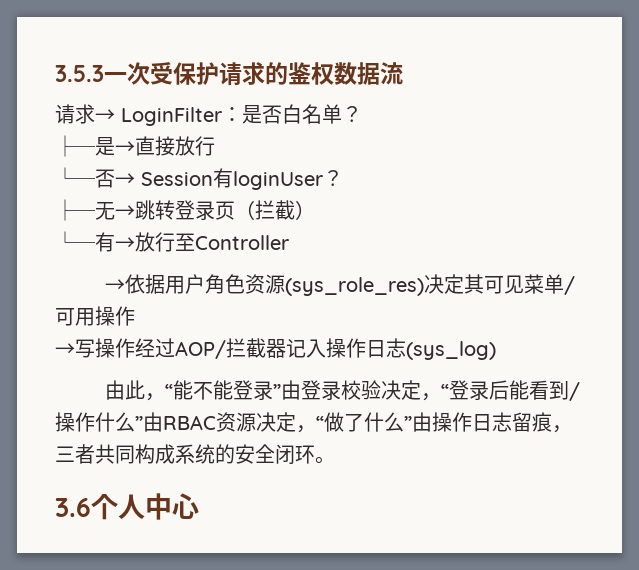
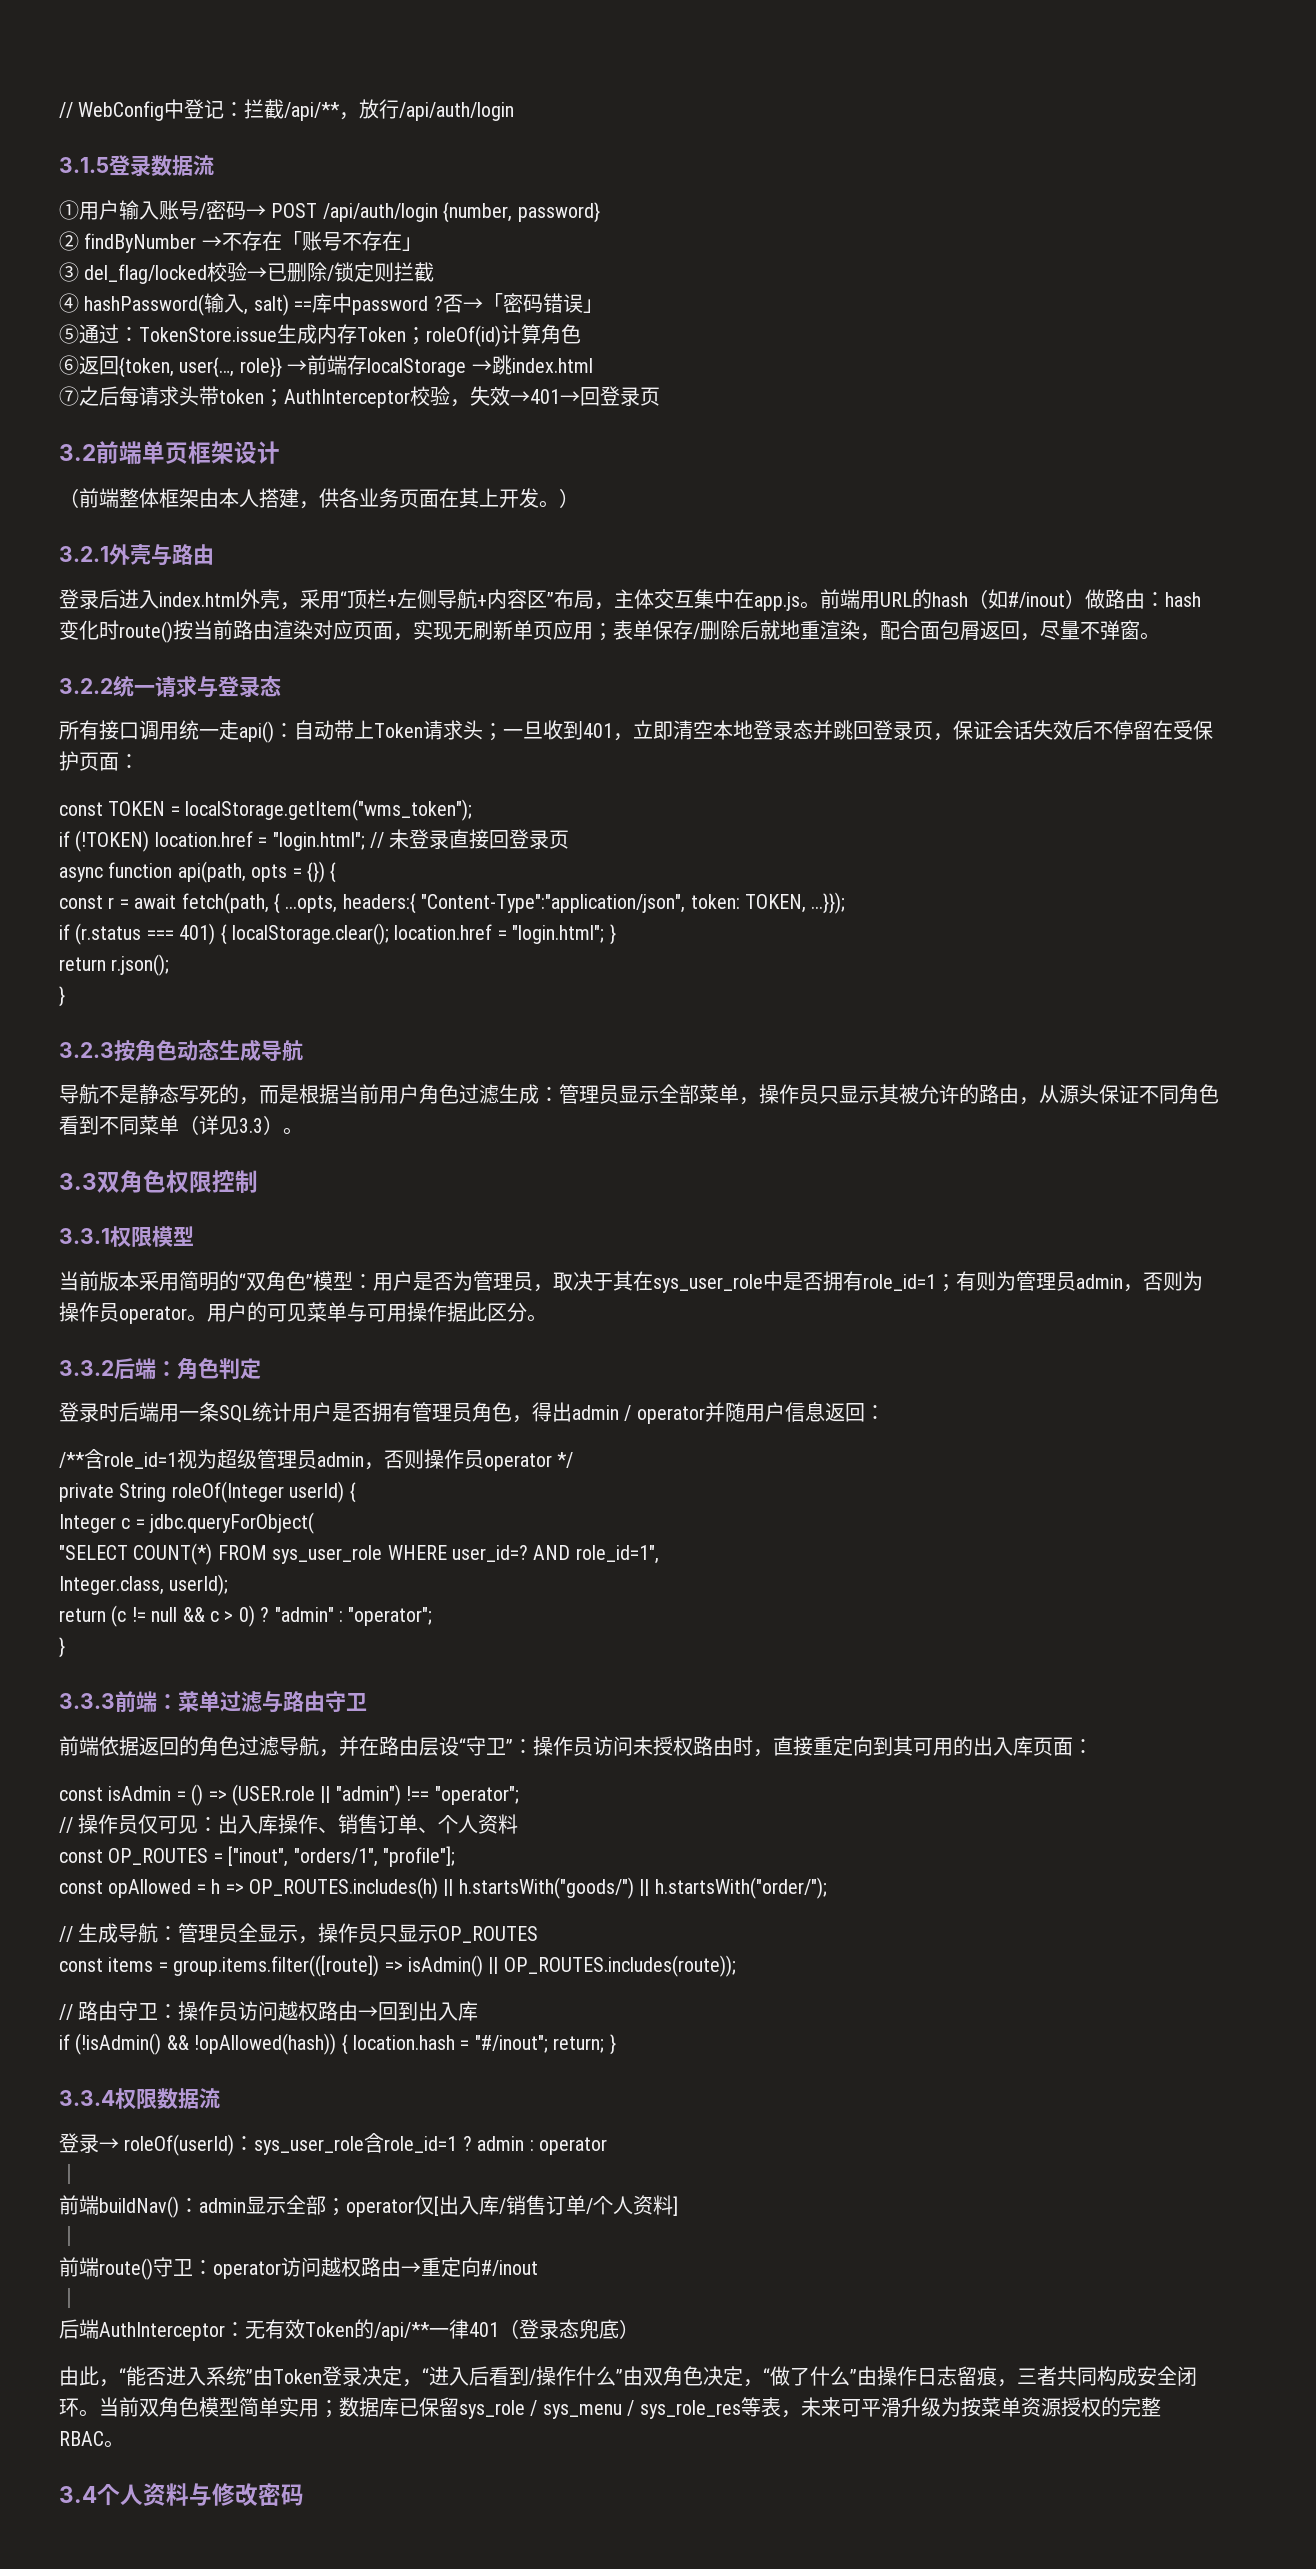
[55,62,403,86] [55,104,362,126] [55,135,215,157] [55,167,343,190] [55,199,315,221] [55,231,289,252] [104,274,484,296] 3.5.3一次受保护请求的鉴权数据流 // 请求→ LoginFilter：是否白名单？ // ├─是→直接放行 // └─否→ Session有loginUser？ // ├─无→跳转登录页（拦截） // └─有→放行至Controller // →依据用户角色资源(sys_role_res)决定其 -> [59,99,515,121] [59,155,214,177] [59,200,600,223] [59,231,422,253] [59,262,435,284] [59,293,603,316] [59,324,581,347] [59,355,593,378] [59,386,660,408] [59,441,280,464] [59,488,579,509] [59,544,214,566] [59,589,1201,611] [59,620,1160,643] [59,675,281,698] [59,720,1213,743] [59,751,139,771] [59,799,473,821] [59,829,570,852] [59,861,337,883] [59,892,846,914] [59,923,616,945] [59,954,170,976] [59,986,65,1007] [59,1039,303,1062] [59,1084,1219,1105] [59,1115,303,1135] [59,1170,258,1193] [59,1226,194,1247] [59,1271,1203,1293] [59,1302,267,1324] // WebConfig中登记：拦截/api/**，放行/api/auth/login // 3.1.5登录数据流 // ①用户输入账号/密码→ POST /api/auth/login {number, password} // ② findByNumber →不存在「账号不存在」 // ③ del_flag/locked校验→已删除/锁定则拦截 // ④ hashPassword(输入, salt) ==库中password ?否→「密码错误」 // ⑤通过：TokenStore.issue生成内存Token；roleOf(id)计算角色 // ⑥返回{token, user{…, role}} →前端存localStorage →跳index.html // ⑦之后每请求头带token；AuthInterceptor校验，失效→401→回登录页 // 3.2前端单页框架设计 // （前端整体框架由本人搭建，供各业务页面在其上开发。） // 3.2.1外壳与路由 // 登录后进入index.html外壳，采用“顶栏+左侧导航+内容区”布局，主体交互集中在app.js。前端用URL的hash（如#/inout）做路由：hash变化时route()按当前路由渲染对应页面，实现无刷新单页应用；表单保存/删除后就地重渲染，配合面包屑返回，尽量不弹窗。 // 3.2.2统一请求与登录态 // 所有接口调用统一走api()：自动带上Token请求头；一旦收到401，立即清空本地登录态并跳回登录页，保证会话失效后不停留在受保护页面： // const TOKEN = localStorage.getItem("wms_token"); // if (!TOKEN) location.href = "login.html"; // 未登录直接回登录页 // async function api(path, opts = {}) { // const r = await fetch(path, { ...opts, headers:{ "Content-Type":"application/json", token: TOKEN, ...}}); // if (r.status === 401) { localStorage.clear(); location.href = "login.html"; } // return r.json(); // } // 3.2.3按角色动态生成导航 // 导航不是静态写死的，而是根据当前用户角色过滤生成：管理员显示全部菜单，操作员只显示其被允许的路由，从源头保证不同角色看到不同菜单（详见3.3）。 // 3.3双角色权限控制 // 3.3.1权限模型 // 当前版本采用简明的“双角色”模型：用户是否为管理员，取决于其在sys_user_role中是否拥有role_id=1；有则为管理员admin，否则为操作员operator。用户的
[563,276,575,295] / -> [347,1302,367,1322] 与
[55,338,496,360] [104,380,529,401] // →写操作经过AOP/拦截器记入操作日志(sys_log) // 由此，“能不能登录”由登录校验决定，“登录后能 -> [447,1302,547,1322] [59,1357,261,1380] [59,1402,885,1424] [59,1449,574,1471] [59,1481,356,1503] [59,1512,315,1534] [59,1543,659,1565] [59,1574,229,1596] [59,1605,433,1627] [59,1637,65,1658] [59,1691,367,1713] [59,1736,1093,1757] [59,1784,519,1806] [59,1814,519,1834] [59,1846,455,1867] [59,1877,827,1899] [59,1923,539,1944] [59,1955,736,1977] [59,2001,479,2021] [59,2033,616,2055] [59,2088,220,2109] [59,2133,607,2156] [59,2164,79,2185] [59,2195,678,2218] [59,2226,79,2247] [59,2257,538,2280] [59,2288,79,2309] [59,2319,639,2341] [59,2366,489,2387] 据此区分。 // 3.3.2后端：角色判定 // 登录时后端用一条SQL统计用户是否拥有管理员角色，得出admin / operator并随用户信息返回： // /**含role_id=1视为超级管理员admin，否则操作员operator */ // private String roleOf(Integer userId) { // Integer c = jdbc.queryForObject( // "SELECT COUNT(*) FROM sys_user_role WHERE user_id=? AND role_id=1", // Integer.class, userId); // return (c != null && c > 0) ? "admin" : "operator"; // } // 3.3.3前端：菜单过滤与路由守卫 // 前端依据返回的角色过滤导航，并在路由层设“守卫”：操作员访问未授权路由时，直接重定向到其可用的出入库页面： // const isAdmin = () => (USER.role || "admin") !== "operator"; // // 操作员仅可见：出入库操作、销售订单、个人资料 // const OP_ROUTES = ["inout", "orders/1", "profile"]; // const opAllowed = h => OP_ROUTES.includes(h) || h.startsWith("goods/") || h.startsWith("order/"); // // 生成导航：管理员全显示，操作员只显示OP_ROUTES // const items = group.items.filter(([route]) => isAdmin() || OP_ROUTES.includes(route)); // // 路由守卫：操作员访问越权路由→回到出入库 // if (!isAdmin() && !opAllowed(hash)) { location.hash = "#/inout"; return; } // 3.3.4权限数据流 // 登录→ roleOf(userId)：sys_user_role含role_id=1 ? admin : operator // │ // 前端buildNav()：admin显示全部；operator仅[出入库/销售订单/个人资料] // │ // 前端route()守卫：operator访问越权路由→重定向#/inout // │ // 后端AuthInterceptor：无有效Token的/api/**一律401（登录态兜底） // 由此，“能否进入系统”由Token登录决定，“进入后
[163,412,256,432] RBAC资源 -> [643,2366,703,2386] 双角色
[175,444,235,464] 系统的 -> (1137, 2376) none
[55,493,199,520] // 3.6个人中心 -> [99,2397,1161,2419] [59,2431,124,2448] [59,2483,304,2506] 当前双角色模型简单实用；数据库已保留sys_role / sys_menu / sys_role_res等表，未来可平滑升级为按菜单资源授权的完整RBAC。 // 3.4个人资料与修改密码

